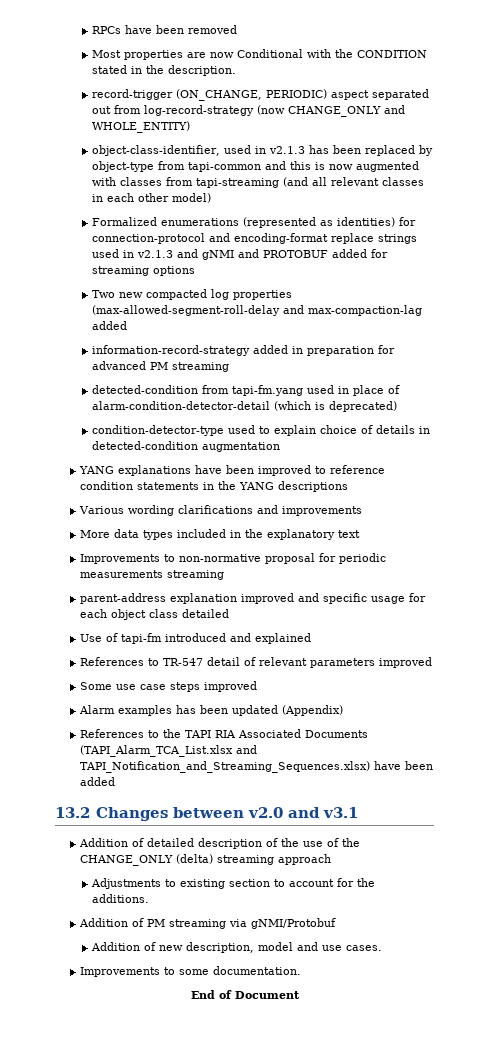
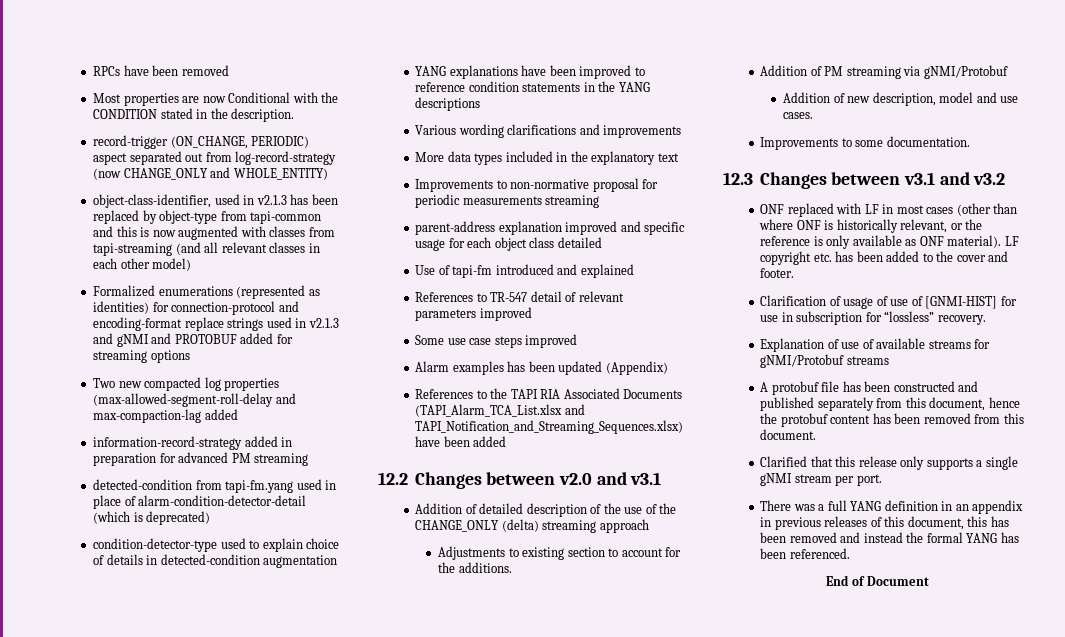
[55,807,90,818] 13.2 -> [378,472,408,485] 12.2
(301, 970) none -> [723,172,1006,189] [760,203,1018,217] [759,219,983,233] [760,235,1019,249] [760,251,1009,265] [760,268,795,278] [760,295,1017,309] [760,311,986,325] [760,338,991,352] [760,354,889,368] [760,381,979,395] [760,397,1020,411] [760,413,1024,427] [760,429,817,440] [760,456,1018,470] [760,473,882,486] [760,500,1024,514] [760,516,1009,530] [760,532,1019,543] [760,548,850,559] // 12.3 Changes between v3.1 and v3.2 // ONF replaced with LF in most cases (other than where ONF is historically relevant, or the reference is only available as ONF material). LF copyright etc. has been added to the cover and footer. // Clarification of usage of use of [GNMI-HIST] for use in subscription for “lossless” recovery. // Explanation of use of available streams for gNMI/Protobuf streams // A protobuf file has been constructed and published separately from this document, hence the protobuf content has been removed from this document. // Clarified that this release only supports a single gNMI stream per port. // There was a full YANG definition in an appendix in previous releases of this document, this has been removed and instead the formal YANG has been referenced.

